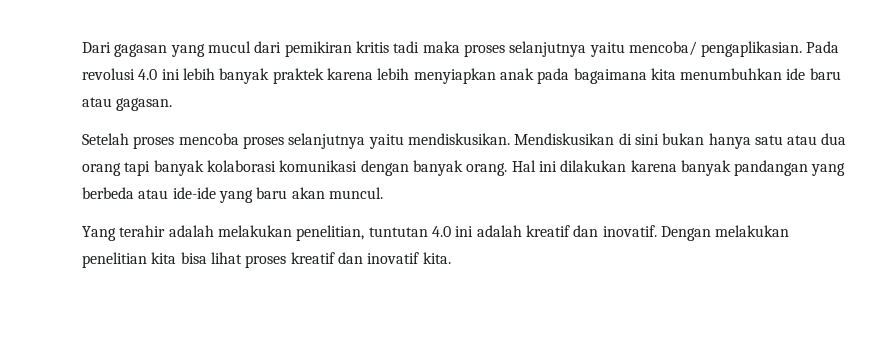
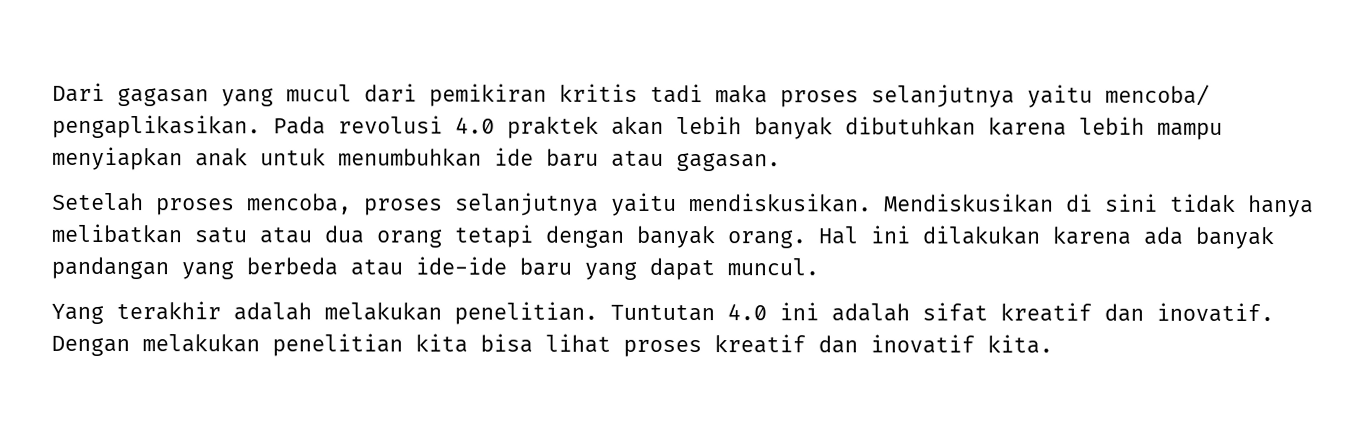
[701,41,803,57] pengaplikasian. -> [52,114,261,139] pengaplikasikan.
[161,69,180,80] ini -> [507,116,664,139] praktek akan
[272,68,324,84] praktek -> [845,116,976,136] dibutuhkan
(410, 74) none -> [1157,122,1223,140] mampu
[537,68,676,84] pada bagaimana kita -> [260,148,326,166] untuk
[178,133,239,145] mencoba -> [247,193,352,215] mencoba,
[662,133,751,149] bukan hanya -> [1170,193,1314,218] [51,223,182,244] tidak hanya melibatkan
[124,160,358,176] tapi banyak kolaborasi komunikasi -> [454,224,533,248] tetapi
(677, 166) none -> [1143,226,1183,245] ada
[218,187,325,203] yang baru akan -> [519,257,715,281] baru yang dapat
[119,225,166,237] terahir -> [116,301,221,321] terakhir
[296,225,428,241] penelitian, tuntutan -> [454,301,715,325] penelitian. Tuntutan
(522, 231) none -> [922,302,988,322] sifat

